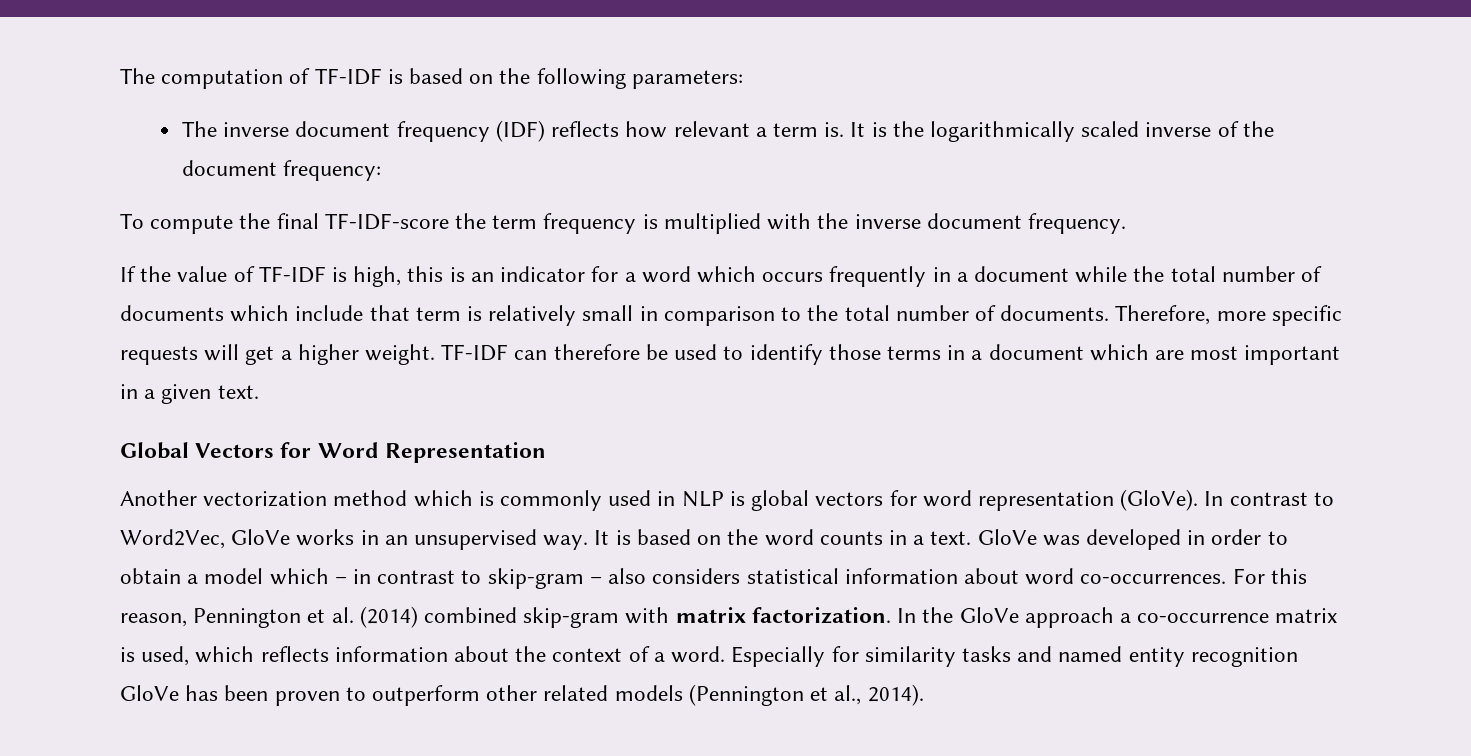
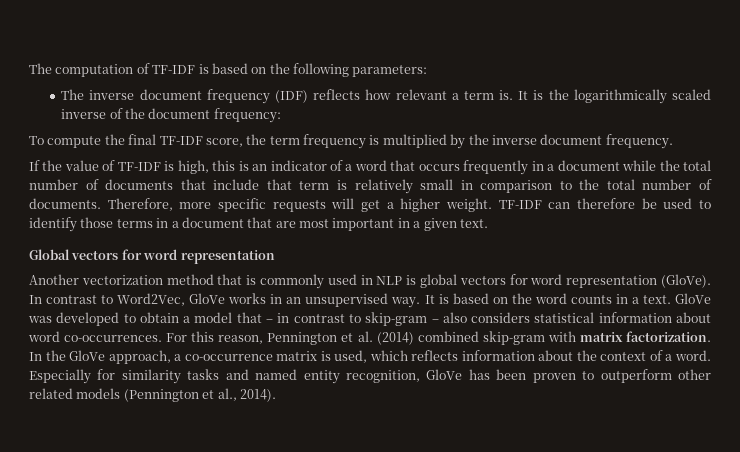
[324,213,449,230] TF-IDF-score -> [159,136,243,147] TF-IDF score,
[767,213,812,230] with -> [450,134,466,149] by
[591,266,619,282] for -> [330,160,344,171] of
[696,266,756,283] which -> [390,160,416,171] that
[230,305,290,322] which -> [180,179,206,190] that
[1089,344,1149,361] which -> [247,217,273,228] that
[195,442,546,463] Vectors for Word Representation -> [71,249,275,264] vectors for word representation
[413,490,473,507] which -> [217,274,243,285] that
[1187,529,1262,545] in order -> (120, 319) none
[269,568,329,585] which -> [236,312,262,323] that
[1024,607,1114,628] approach -> [108,350,171,364] approach,
[1190,647,1298,667] recognition -> [346,370,420,383] recognition,

